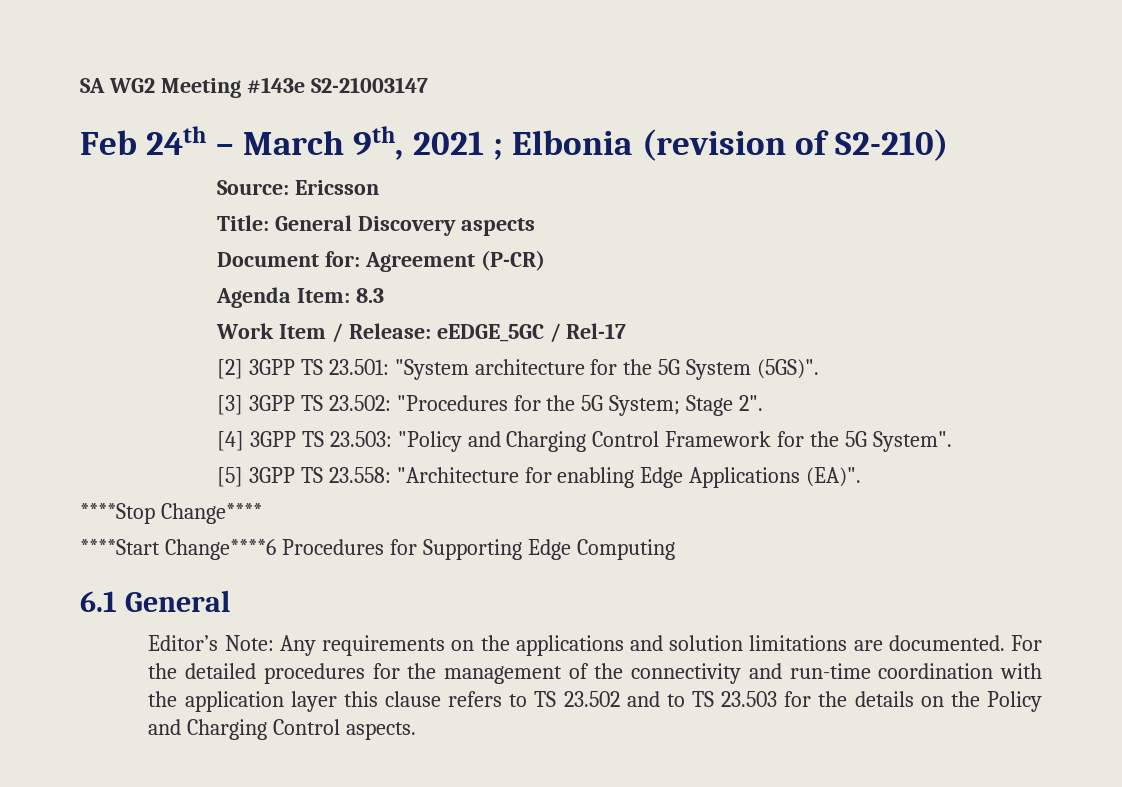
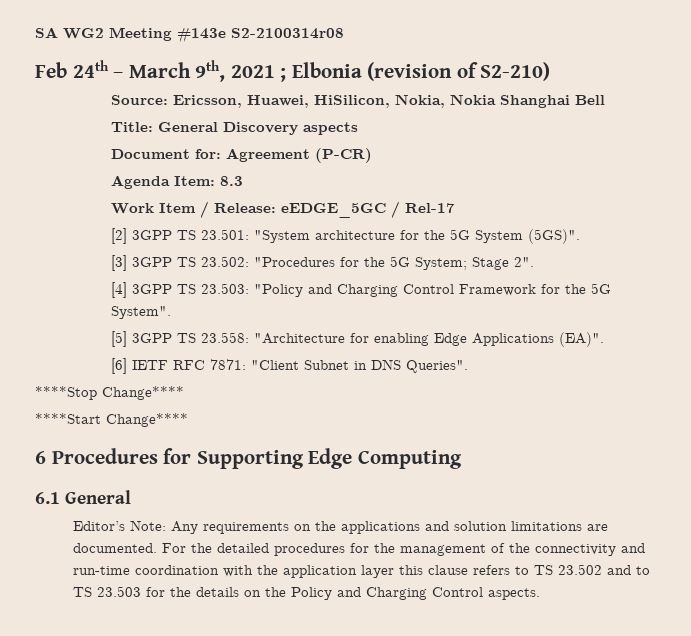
[310,77,428,93] S2-21003147 -> [231,28,344,39] S2-2100314r08
[294,180,379,195] Ericsson -> [173,94,606,108] Ericsson, Huawei, HiSilicon, Nokia, Nokia Shanghai Bell
(862, 477) none -> [111,358,469,374] // [6] IETF RFC 7871: "Client Subnet in DNS Queries".
[164,539,276,560] Change****6 -> [106,413,188,427] [35,451,46,464] Change**** // 6

